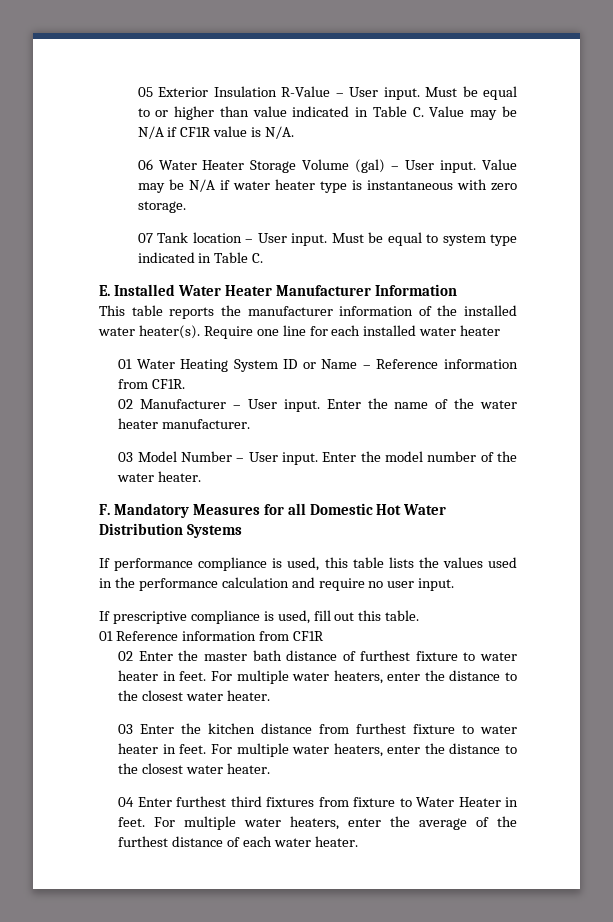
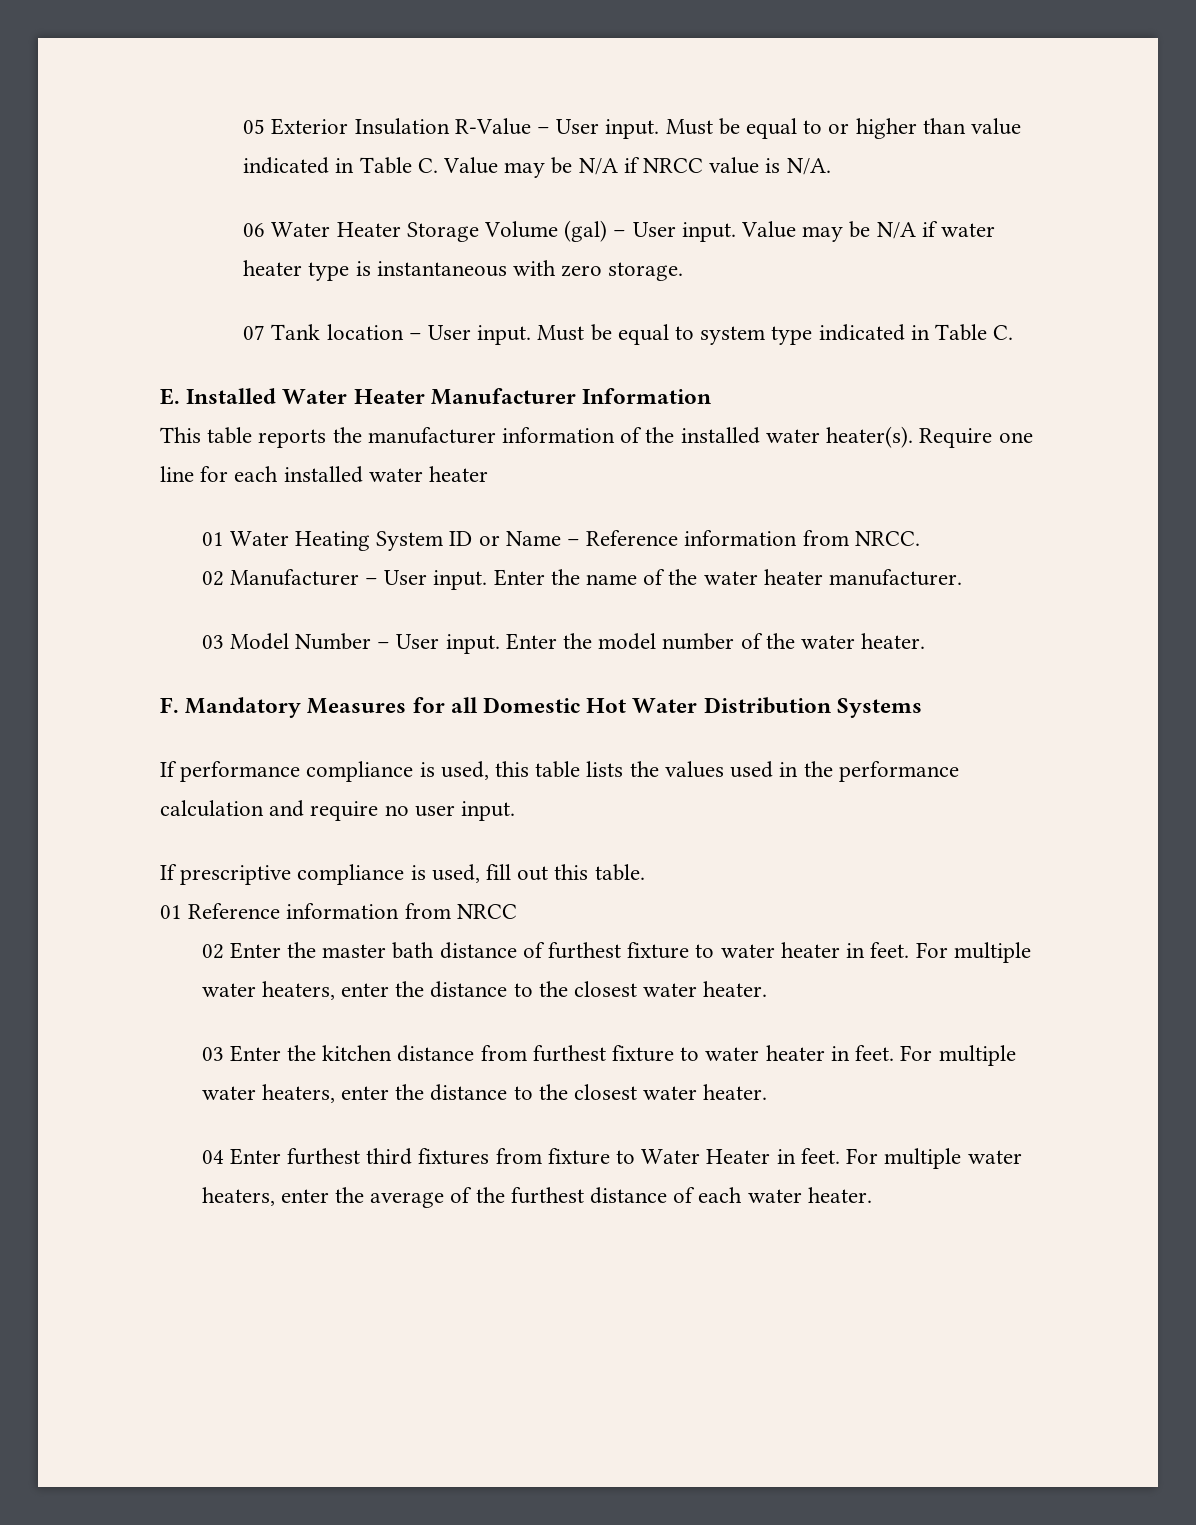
[180,127,212,137] CF1R -> [643,158,704,173] NRCC
[152,379,186,389] CF1R. -> [854,531,920,546] NRCC.
[292,631,324,641] CF1R -> [456,904,517,919] NRCC

